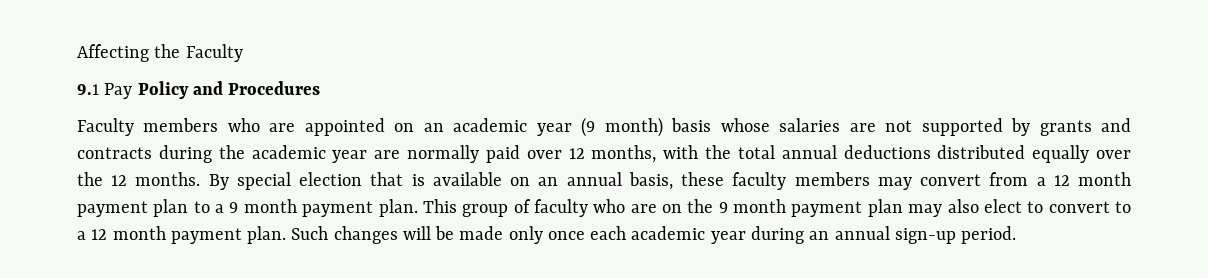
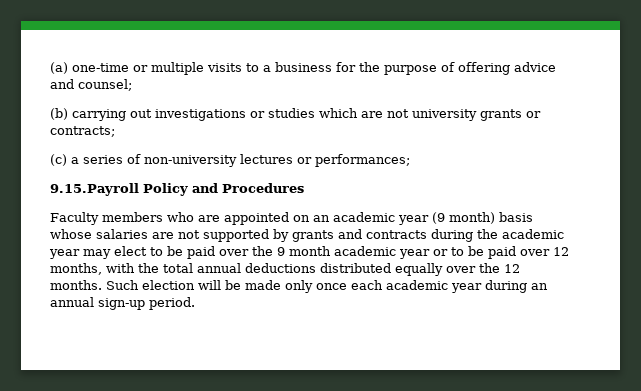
[77,44,243,62] [77,83,133,99] Affecting the Faculty // 9.1 Pay -> [50,62,556,75] [50,79,132,91] [50,108,541,121] [50,126,115,137] [50,154,410,167] [50,183,139,196] (a) one-time or multiple visits to a business for the purpose of offering advice and counsel; // (b) carrying out investigations or studies which are not university grants or contracts; // (c) a series of non-university lectures or performances; // 9.15.Payroll
[374,145,479,163] are normally -> [83,246,484,259] may elect to be paid over the 9 month academic year or to be
[208,172,1131,190] [77,199,1132,217] [77,226,398,244] By special election that is available on an annual basis, these faculty members may convert from a 12 month payment plan to a 9 month payment plan. This group of faculty who are on the 9 month payment plan may also elect to convert to a 12 month payment plan. Such changes -> [106,280,195,290] Such election

